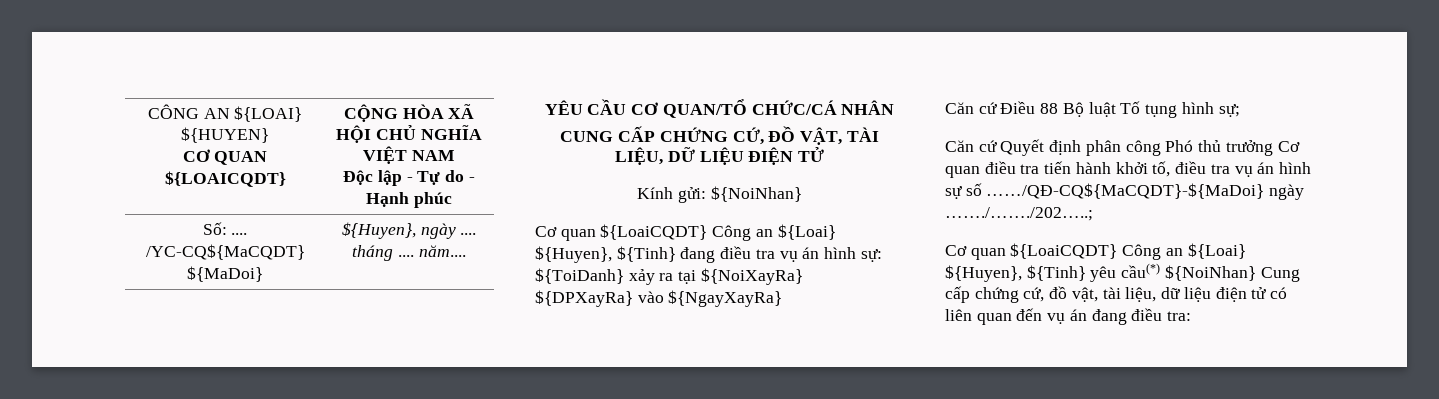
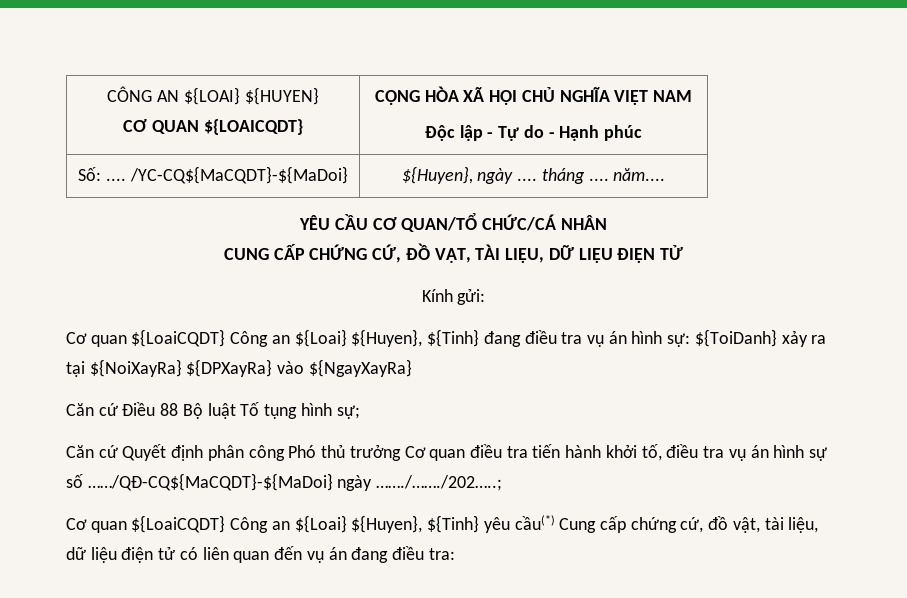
[145,244,305,260] [187,266,263,282] /YC-CQ${MaCQDT} ${MaDoi} -> [129,166,348,184] /YC-CQ${MaCQDT}-${MaDoi}
[710,186,802,202] ${NoiNhan} -> (486, 297) none
[1164,265,1256,281] ${NoiNhan} -> (555, 522) none

